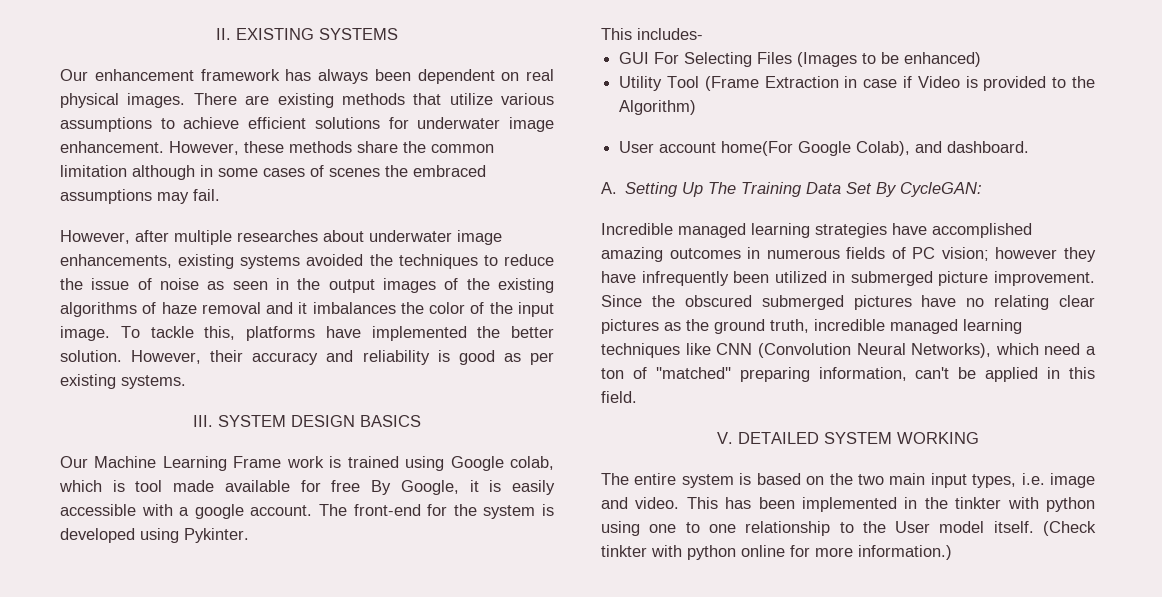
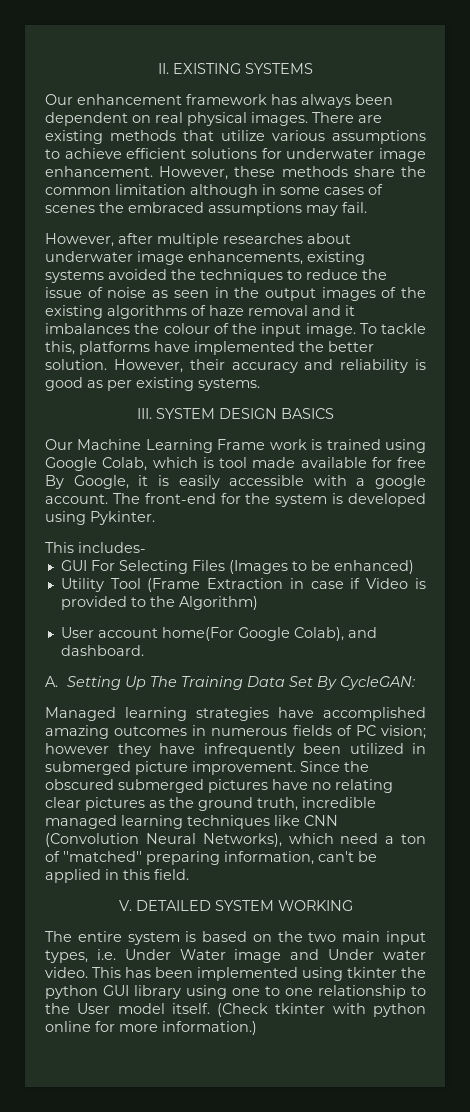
[429,302,466,314] color -> [163,323,210,334] colour
[510,456,555,470] colab, -> [102,457,148,471] Colab,
[601,223,746,238] Incredible managed -> [45,707,116,721] Managed
[1050,473,1095,488] [601,497,628,509] image and -> [124,949,426,963] Under Water image and Under water
[904,497,1095,512] in the tinkter with python -> [302,967,426,981] [45,985,181,999] using tkinter the python GUI library
[601,545,647,557] tinkter -> [275,1003,326,1014] tkinter

